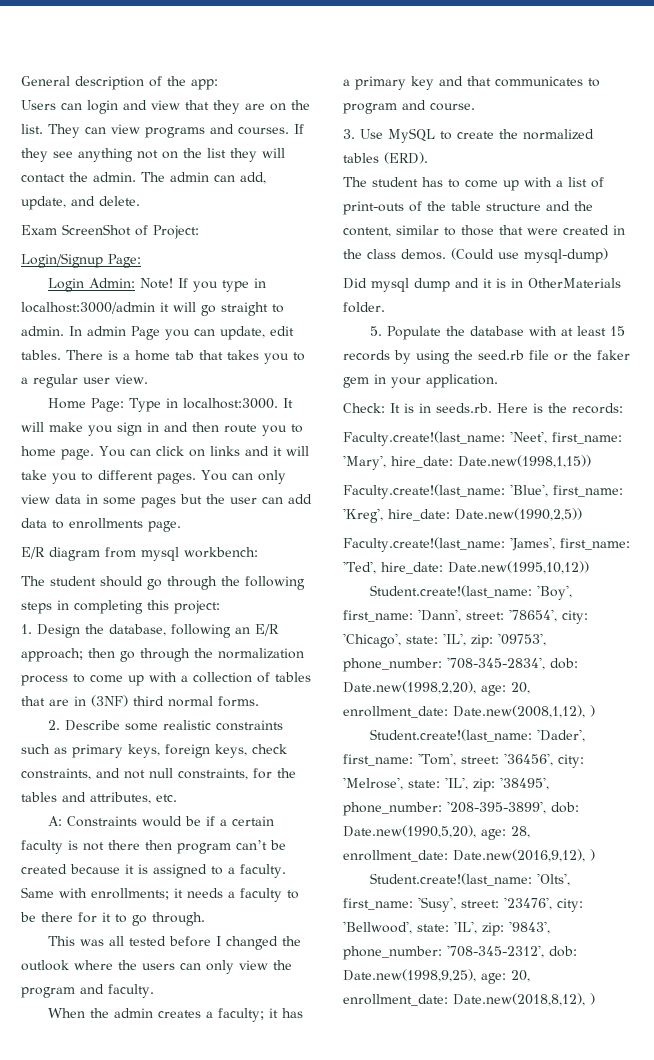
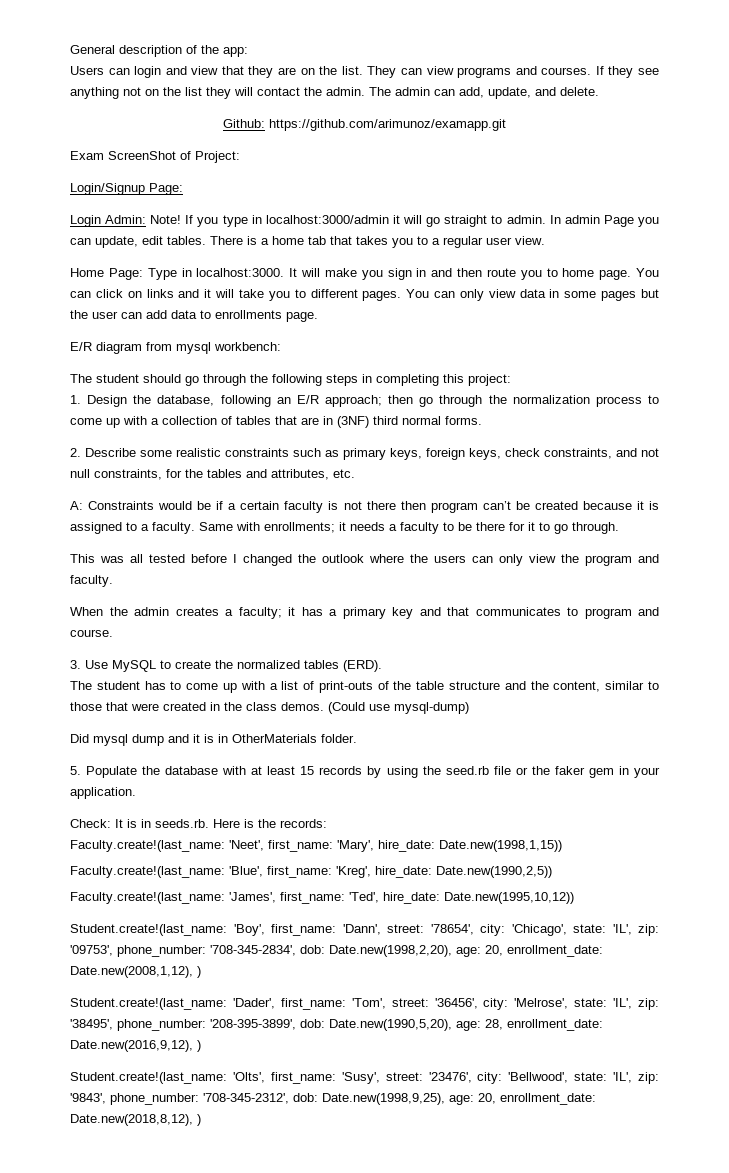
(140, 201) none -> [223,119,506,131] // Github: https://github.com/arimunoz/examapp.git

